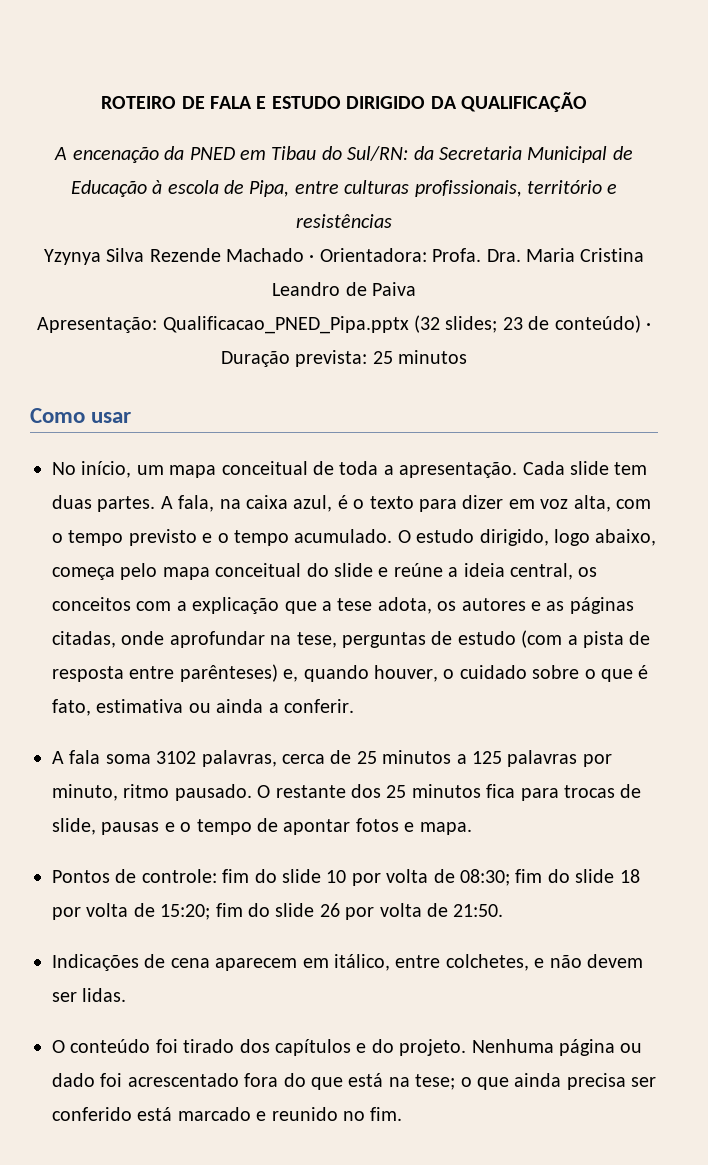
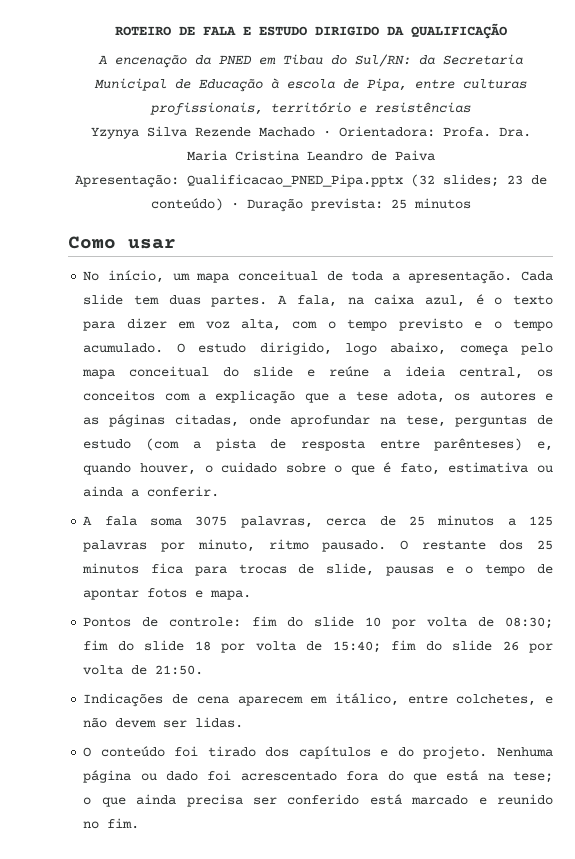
[156,751,197,764] 3102 -> [195,516,228,526] 3075
[160,904,211,920] 15:20; -> [332,641,381,653] 15:40;

